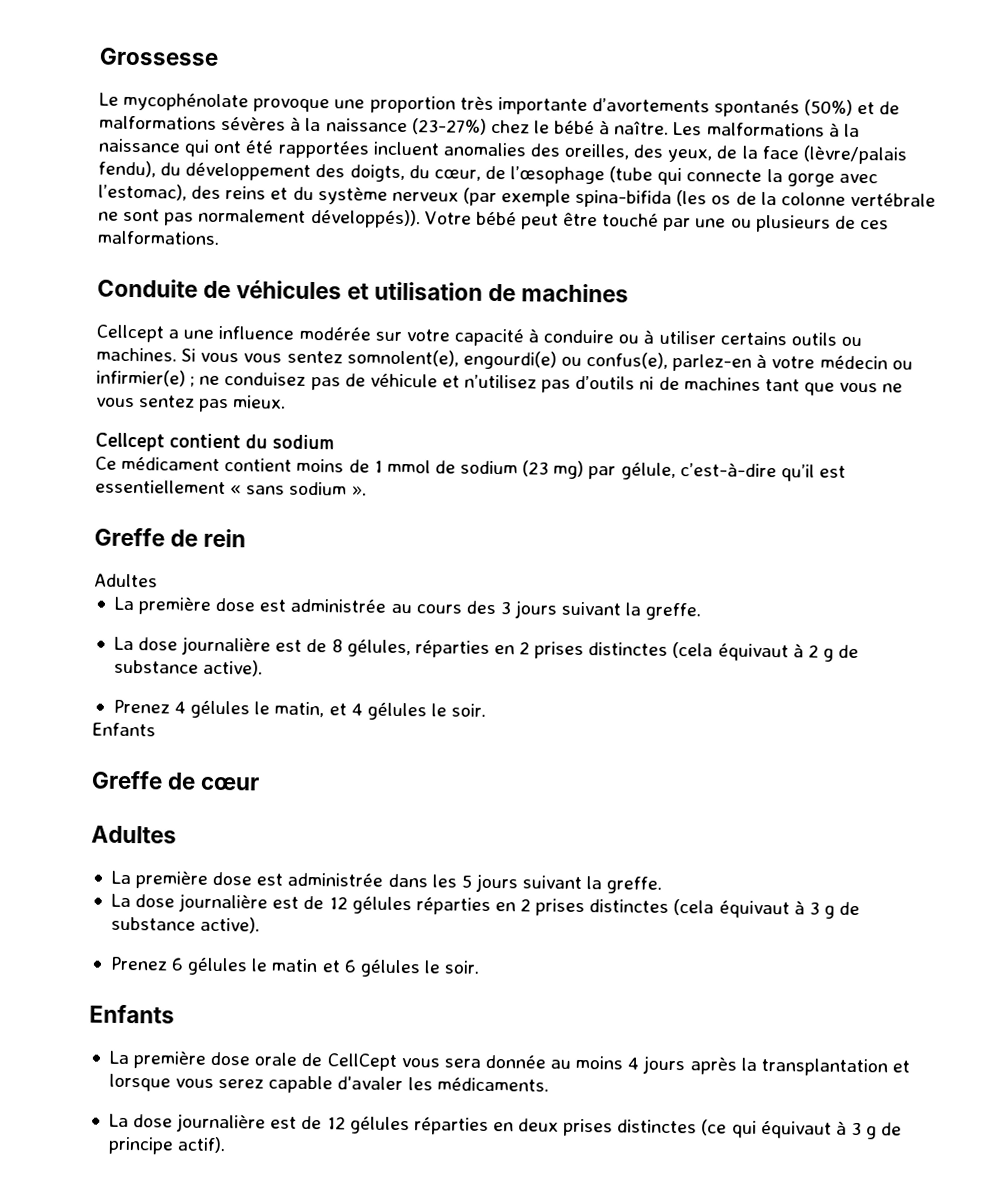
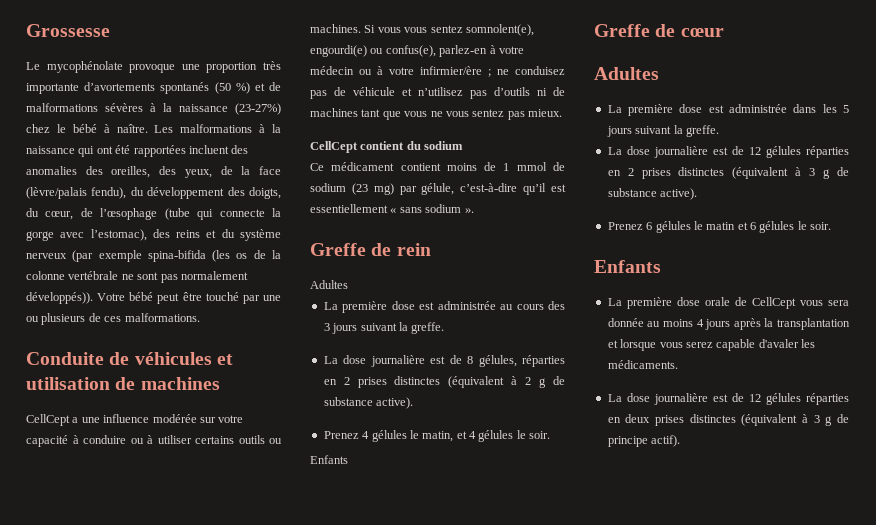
[804,99,854,116] (50%) -> [214,82,250,94] (50 %)
(440, 148) none -> [231,145,249,154] des
[96,324,164,343] Cellcept -> [26,414,70,426] CellCept
[96,369,186,387] infirmier(e) -> [377,66,482,75] à votre infirmier/ère
[95,432,165,452] Cellcept -> [310,141,358,153] CellCept
[672,641,789,662] (cela équivaut -> [448,376,505,388] (équivalent
[673,899,790,919] (cela équivaut -> [732,167,789,179] (équivalent
[701,1119,832,1139] (ce qui équivaut -> [741,414,798,426] (équivalent

